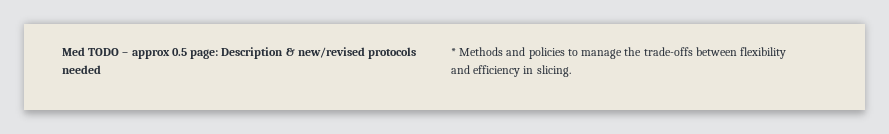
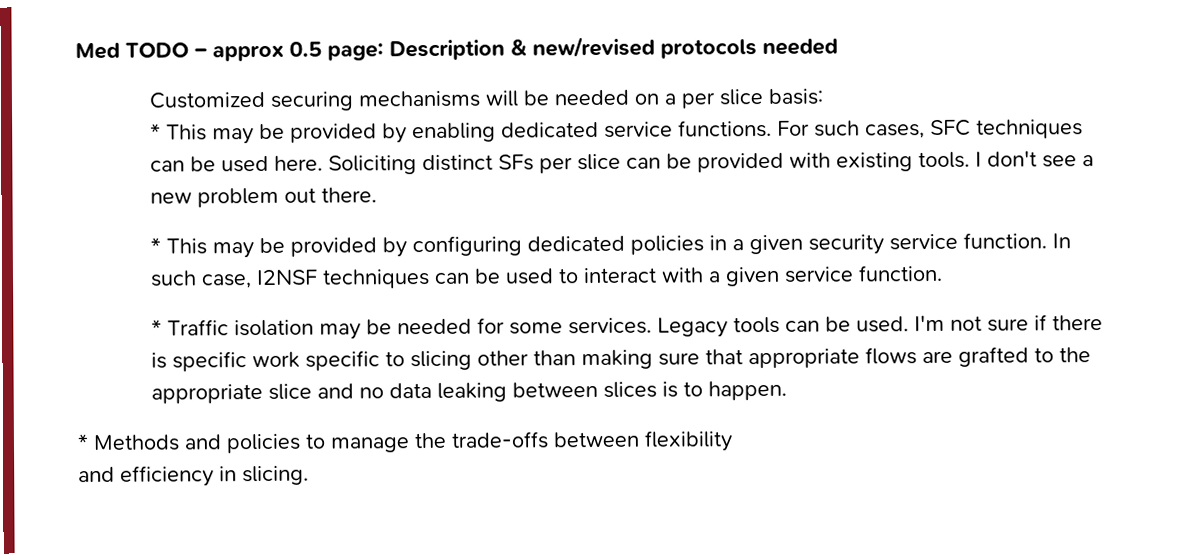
(101, 69) none -> [148,88,823,111] [149,119,1083,145] [149,150,1094,175] [149,187,377,208] [149,232,1071,259] [149,264,943,289] [150,314,1103,340] [150,346,1091,372] [150,380,787,404] // Customized securing mechanisms will be needed on a per slice basis: // * This may be provided by enabling dedicated service functions. For such cases, SFC techniques can be used here. Soliciting distinct SFs per slice can be provided with existing tools. I don't see a new problem out there. // * This may be provided by configuring dedicated policies in a given security service function. In such case, I2NSF techniques can be used to interact with a given service function. // * Traffic isolation may be needed for some services. Legacy tools can be used. I'm not sure if there is specific work specific to slicing other than making sure that appropriate flows are grafted to the appropriate slice and no data leaking between slices is to happen.

